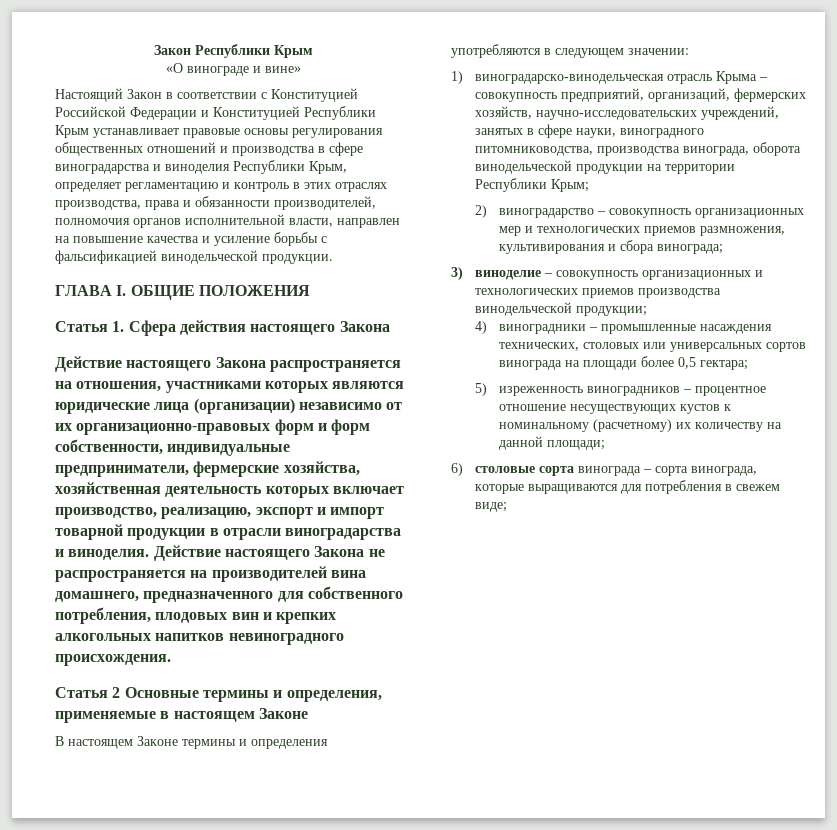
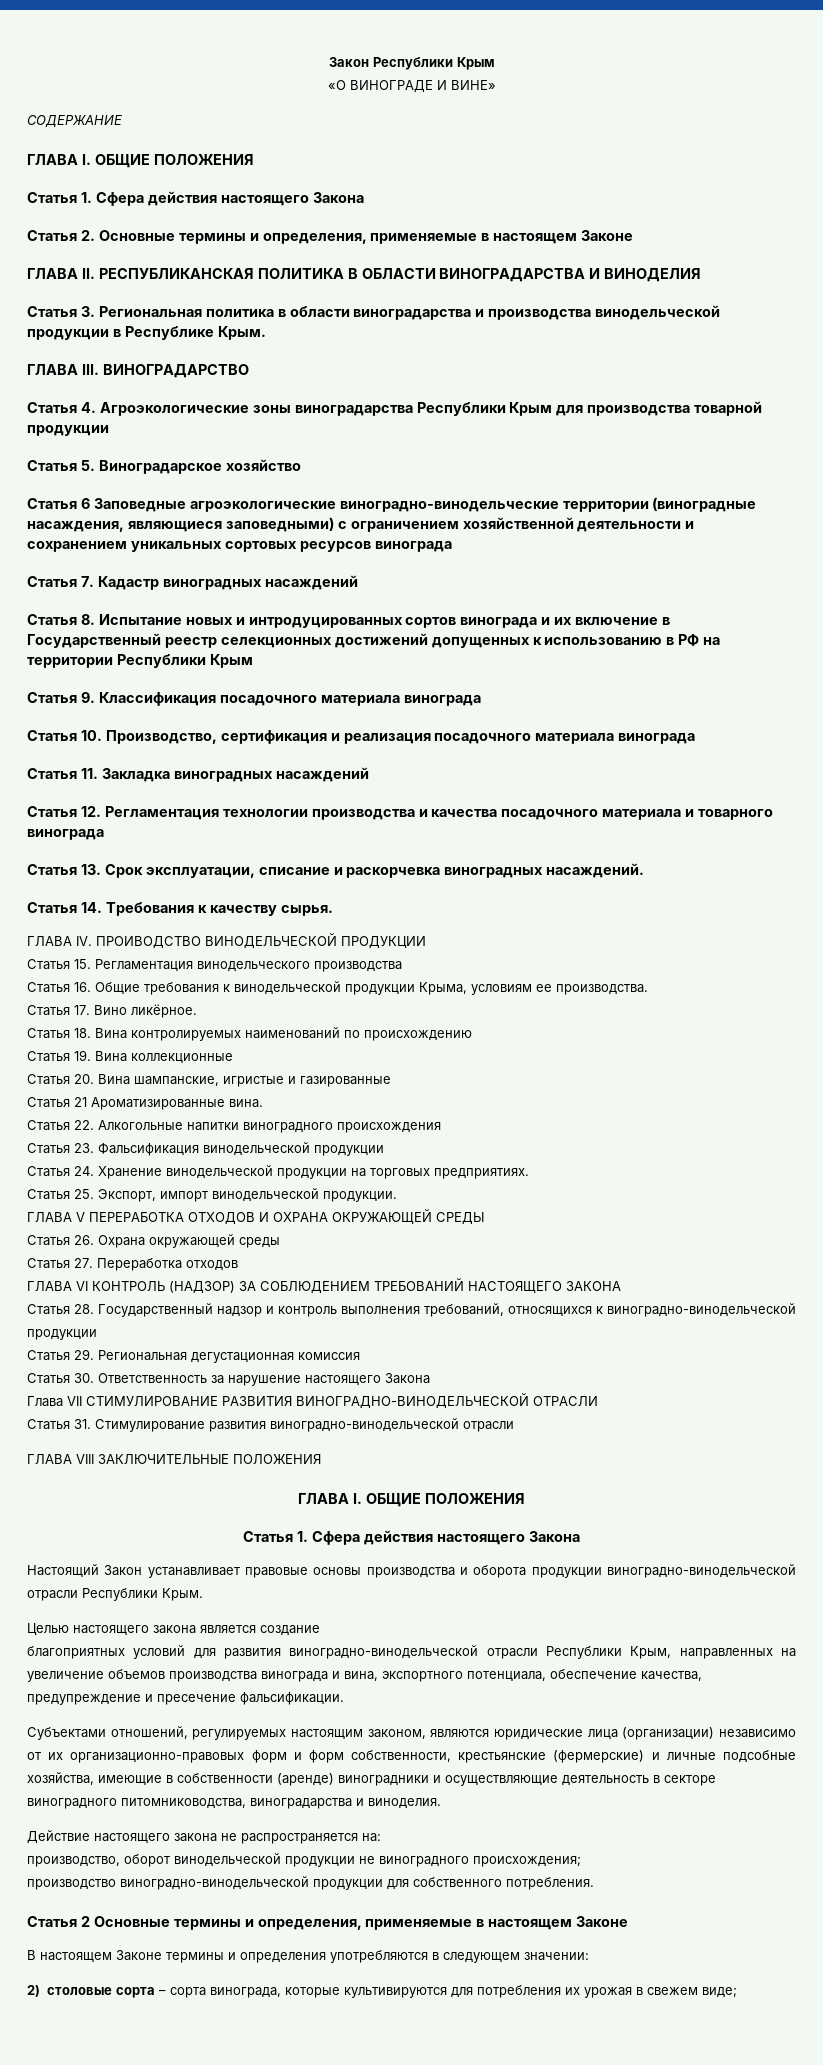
[186,66,301,76] [55,88,358,102] [55,106,376,120] [55,125,383,138] [55,142,363,156] [55,160,347,174] [55,182,387,192] [55,196,376,210] [55,214,400,228] [55,232,327,246] [55,250,333,264] винограде и вине» // Настоящий Закон в соответствии с Конституцией Российской Федерации и Конституцией Республики Крым устанавливает правовые основы регулирования общественных отношений и производства в сфере виноградарства и виноделия Республики Крым, определяет регламентацию и контроль в этих отраслях производства, права и обязанности производителей, полномочия органов исполнительной власти, направлен на повышение качества и усиление борьбы с фальсификацией винодельческой продукции. -> [349,80,496,93] [27,115,122,128] ВИНОГРАДЕ И ВИНЕ» // СОДЕРЖАНИЕ
[55,356,401,372] [55,381,328,393] Действие настоящего Закона распространяется на отношения, участниками которых -> [27,230,634,244] [27,268,702,282] [27,305,721,320] [27,326,266,340] [27,364,249,378] [27,401,763,416] [27,425,109,436] [27,459,301,474] [27,497,757,512] [27,517,695,532] [27,541,452,552] [27,575,358,590] [27,614,671,628] [27,633,721,648] [27,654,253,668] [27,692,481,706] [27,730,696,744] [27,767,369,782] [27,806,774,820] [27,829,104,840] [27,863,645,878] [27,902,333,916] [27,933,426,949] [27,959,402,972] [27,981,648,995] [27,1004,197,1018] [27,1027,472,1041] [27,1050,233,1064] [27,1074,391,1087] [27,1097,263,1110] [27,1120,441,1133] [27,1142,384,1156] [27,1165,529,1179] [27,1188,397,1202] [27,1209,484,1225] [27,1234,280,1248] [27,1258,238,1271] [27,1278,621,1294] [27,1303,796,1317] [27,1329,97,1340] [27,1349,360,1363] [27,1373,430,1386] [27,1393,598,1409] [27,1418,514,1432] [27,1454,321,1464] [298,1493,525,1507] [243,1530,580,1545] [27,1564,796,1578] [27,1588,203,1601] [27,1623,320,1636] [27,1645,797,1659] [27,1669,702,1682] [27,1692,344,1705] [27,1726,426,1740] Статья 2. Основные термины и определения, применяемые в настоящем Законе // ГЛАВА II. РЕСПУБЛИКАНСКАЯ ПОЛИТИКА В ОБЛАСТИ ВИНОГРАДАРСТВА И ВИНОДЕЛИЯ // Статья 3. Региональная политика в области виноградарства и производства винодельческой продукции в Республике Крым. // ГЛАВА III. ВИНОГРАДАРСТВО // Статья 4. Агроэкологические зоны виноградарства Республики Крым для производства товарной продукции // Статья 5. Виноградарское хозяйство // Статья 6 Заповедные агроэкологические виноградно-винодельческие территории (виноградные насаждения, являющиеся заповедными) с ограничением хозяйственной деятельности и сохранением уникальных сортовых ресурсов винограда // Статья 7. Кадастр виноградных насаждений // Статья 8. Испытание новых и интродуцированных сортов винограда и их включение в Государственный реестр селекционных достижений допущенных к использованию в РФ на территории Республики Крым // Статья 9. Классификация посадочного материала винограда // Статья 10. Производство, сертификация и реализация посадочного материала винограда // Статья 11. Закладка виноградных насаждений // Статья 12. Регламентация технологии производства и качества посадочного материала и товарного винограда // Статья 13. Срок эксплуатации, списание и раскорчевка виноградных насаждений. // Статья 14. Требования к качеству сырья. // ГЛАВА IV. ПРОИВОДСТВО ВИНОДЕЛЬЧЕСКОЙ ПРОДУКЦИИ // Статья 15. Регламентация винодельческого производства // Статья 16. Общие требования к винодельческой продукции Крыма, условиям ее производства. // Статья 17. Вино ликёрное. // Статья 18. Вина контролируемых наименований по происхождению // Статья 19. Вина коллекционные // Статья 20. Вина шампанские, игристые и газированные // Статья 21 Ароматизированные вина. // Статья 22. Алкогольные напитки виноградного происхождения // Статья 23. Фальсификация винодельческой продукции // Статья 24. Хранение винодельческой продукции на торговых предприятиях. // Статья 25. Экспорт, импорт винодельческой продукции. // ГЛАВА V ПЕРЕРАБОТКА ОТХОДОВ И ОХРАНА ОКРУЖАЮЩЕЙ СРЕДЫ // Статья 26. Охрана окружающей среды // Статья 27. Переработка отходов // ГЛАВА VI КОНТРОЛЬ (НАДЗОР) ЗА СОБЛЮДЕНИЕМ ТРЕБОВАНИЙ НАСТОЯЩЕГО ЗАКОНА // Статья 28. Государственный надзор и контроль выполнения требований, относящихся к виноградно-винодельческой продукции // Статья 29. Региональная дегустационная комиссия // Статья 30. Ответственность за нарушение настоящего Закона // Глава VII СТИМУЛИРОВАНИЕ РАЗВИТИЯ ВИНОГРАДНО-ВИНОДЕЛЬЧЕСКОЙ ОТРАСЛИ // Статья 31. Стимулирование развития виноградно-винодельческой отрасли // ГЛАВА VIII ЗАКЛЮЧИТЕЛЬНЫЕ ПОЛОЖЕНИЯ // ГЛАВА I. ОБЩИЕ ПОЛОЖЕНИЯ // Статья 1. Сфера действия настоящего Закона // Настоящий Закон устанавливает правовые основы производства и оборота продукции виноградно-винодельческой отрасли Республики Крым. // Целью настоящего закона является создание // благоприятных условий для развития виноградно-винодельческой отрасли Республики Крым, направленных на увеличение объемов производства винограда и вина, экспортного потенциала, обеспечение качества, предупреждение и пресечение фальсификации. // Субъектами отношений, регулируемых настоящим законом,
[167,444,291,456] [55,461,360,477] [55,482,404,498] [55,507,385,519] [55,524,281,540] индивидуальные предприниматели, фермерские хозяйства, хозяйственная деятельность которых включает производство, реализацию, экспорт и импорт товарной продукции в отрасли -> [458,1750,796,1763] [27,1772,716,1786] [27,1798,246,1809] крестьянские (фермерские) и личные подсобные хозяйства, имеющие в собственности (аренде) виноградники и осуществляющие деятельность в секторе виноградного питомниководства,
[153,545,365,561] Действие настоящего Закона -> [27,1830,217,1844] // Действие настоящего закона
[190,566,366,582] [55,586,403,603] [55,607,337,624] [55,633,344,645] [55,654,171,666] на производителей вина домашнего, предназначенного для собственного потребления, плодовых вин и крепких алкогольных напитков невиноградного происхождения. -> [362,1833,381,1842] [27,1853,581,1867] [27,1876,594,1890] на: // производство, оборот винодельческой продукции не виноградного происхождения; // производство виноградно-винодельческой продукции для собственного потребления.
[451,71,769,84] [475,88,807,102] [475,106,780,120] [475,124,705,138] [475,142,802,156] [475,160,736,174] [475,178,590,192] [475,205,805,218] [499,226,786,236] [499,240,724,254] [451,267,764,280] [475,288,722,298] [475,302,648,316] [475,321,773,334] [499,342,807,352] [499,356,749,370] [475,383,767,396] [499,404,732,414] [499,419,783,432] [499,436,606,450] [451,463,463,476] 1) виноградарско-винодельческая отрасль Крыма – совокупность предприятий, организаций, фермерских хозяйств, научно-исследовательских учреждений, занятых в сфере науки, виноградного питомниководства, производства винограда, оборота винодельческой продукции на территории Республики Крым; // 2) виноградарство – совокупность организационных мер и технологических приемов размножения, культивирования и сбора винограда; // 3) виноделие – совокупность организационных и технологических приемов производства винодельческой продукции; // 4) виноградники – промышленные насаждения технических, столовых или универсальных сортов винограда на площади более 0,5 гектара; // 5) изреженность виноградников – процентное отношение несуществующих кустов к номинальному (расчетному) их количеству на данной площади; // 6) -> [27,1985,40,1997] 2)
[578,466,642,476] винограда -> (155, 1992) none
[528,484,619,494] выращиваются -> [343,1987,447,1998] культивируются
(723, 487) none -> [564,1987,632,1998] их урожая

